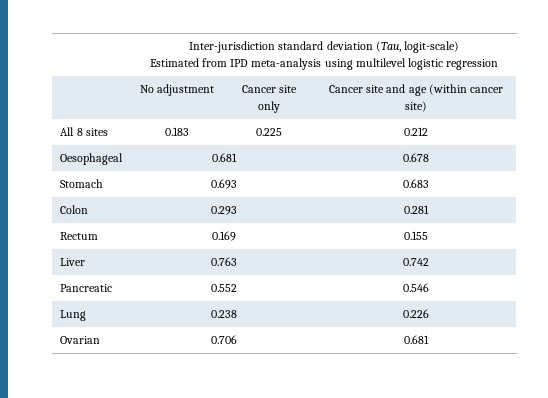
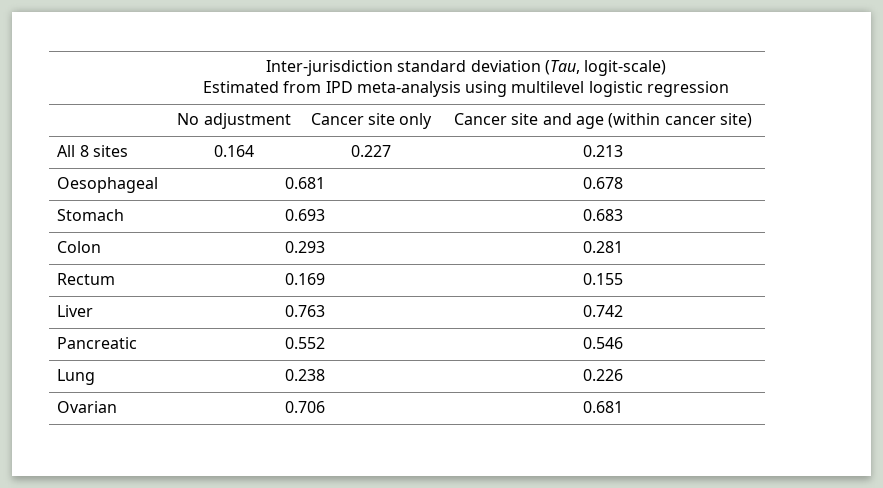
[165,127,189,136] [256,128,282,136] [404,127,428,136] 0.183 | 0.225 | 0.212 -> [214,145,255,157] [351,145,391,157] [583,145,623,157] 0.164 | 0.227 | 0.213

